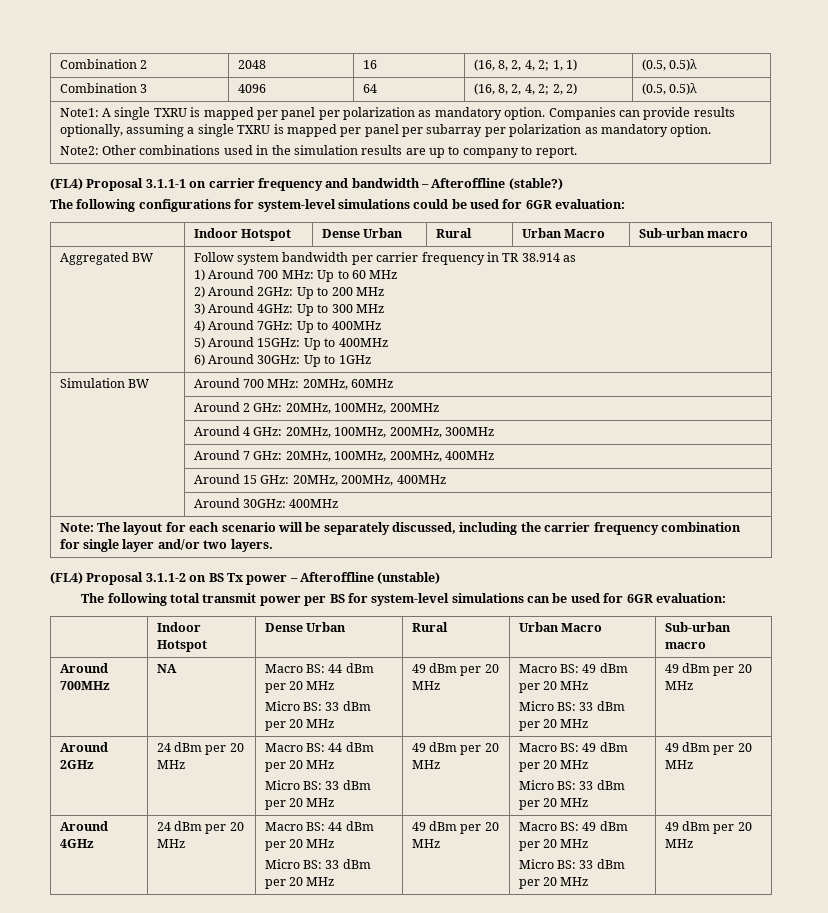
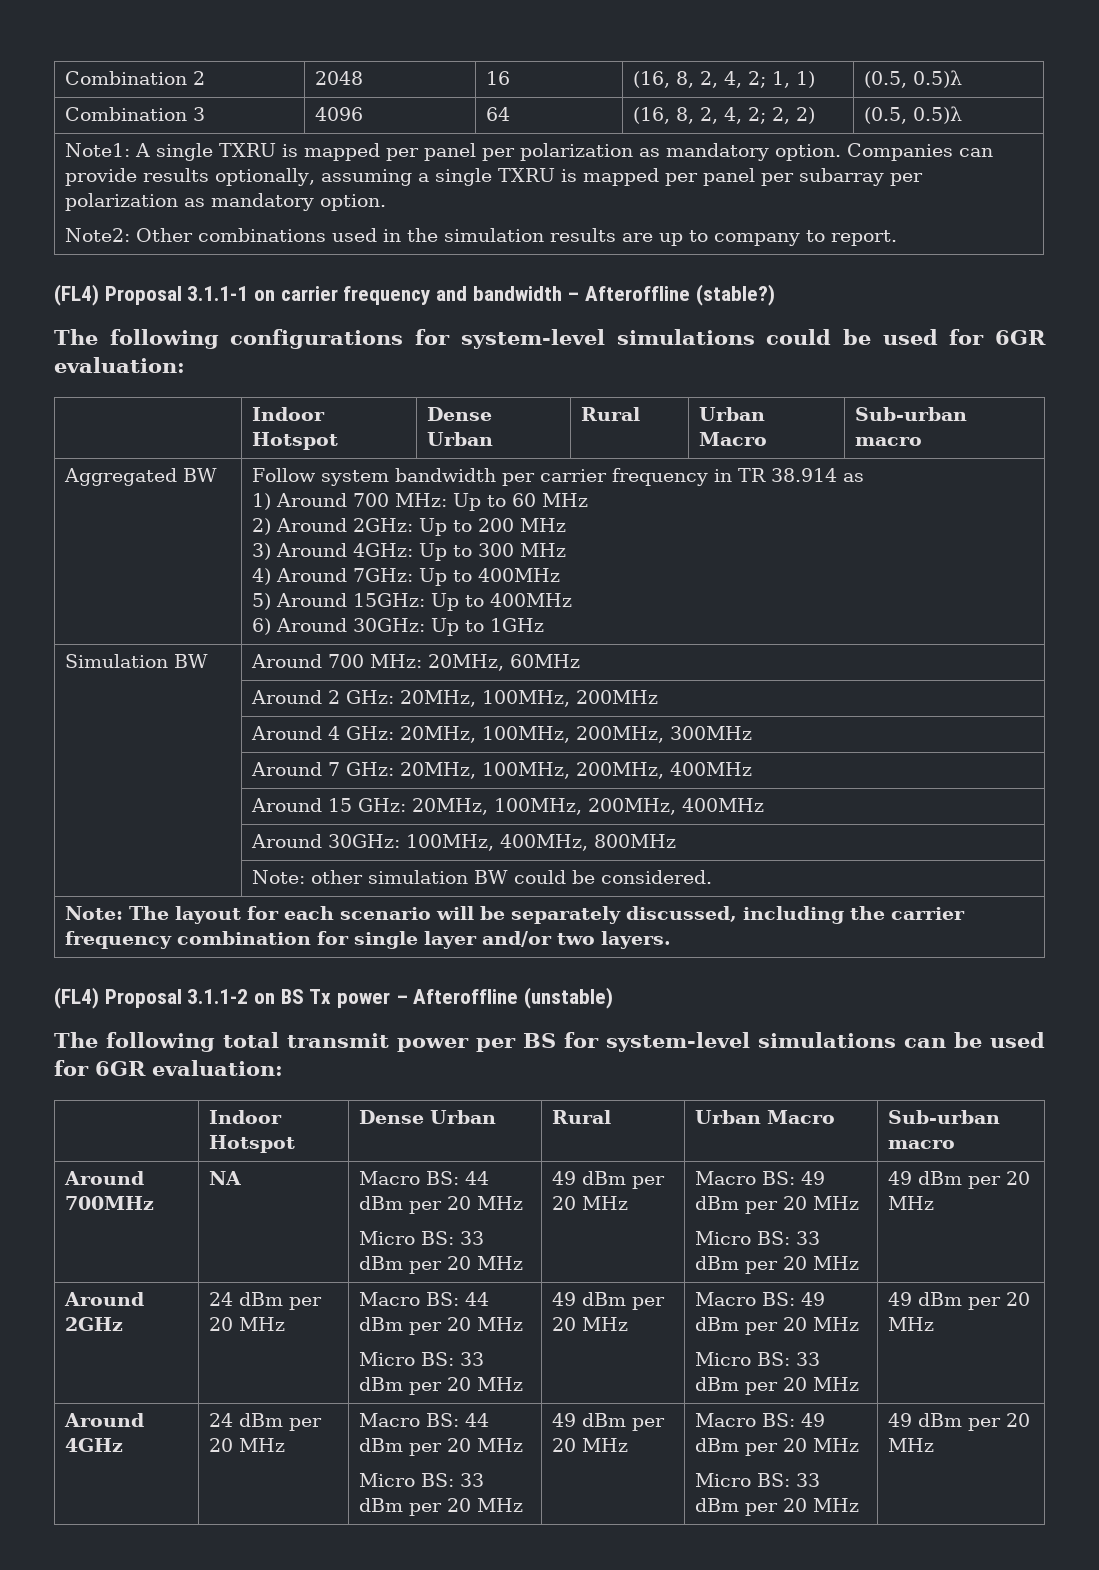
(338, 480) none -> [494,798,583,815] 100MHz,
[289,499,339,508] 400MHz -> [406,834,677,851] [252,870,713,884] 100MHz, 400MHz, 800MHz // | Note: other simulation BW could be considered.

